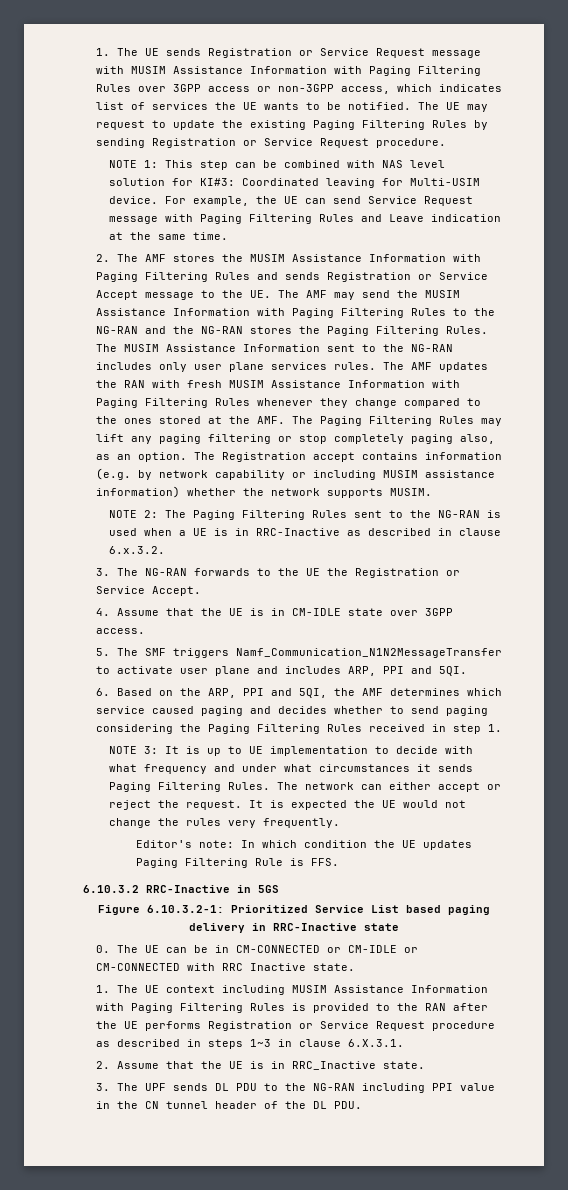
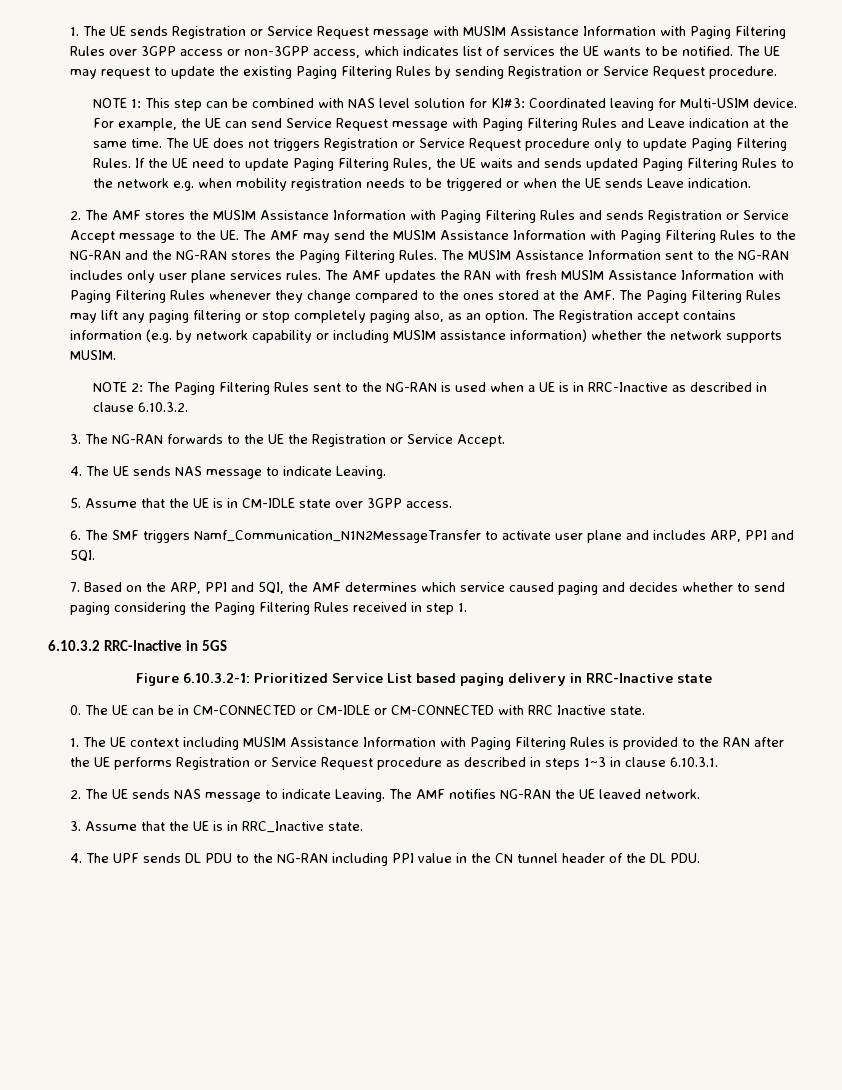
(229, 236) none -> [165,138,787,151] [92,158,794,171] [92,178,751,191] The UE does not triggers Registration or Service Request procedure only to update Paging Filtering Rules. If the UE need to update Paging Filtering Rules, the UE waits and sends updated Paging Filtering Rules to the network e.g. when mobility registration needs to be triggered or when the UE sends Leave indication.
[109,546,166,554] 6.x.3.2. -> [137,402,188,412] 6.10.3.2.
(111, 612) none -> [86,466,387,479] [70,498,82,508] The UE sends NAS message to indicate Leaving. // 5.
[96,648,111,656] 5. -> [70,530,82,540] 6.
[96,688,111,696] 6. -> [70,582,81,592] 7.
[109,746,474,756] [109,764,474,774] [109,782,502,792] [109,800,467,810] [109,818,341,828] [135,840,472,850] [135,858,339,868] // NOTE 3: It is up to UE implementation to decide with what frequency and under what circumstances it sends Paging Filtering Rules. The network can either accept or reject the request. It is expected the UE would not change the rules very frequently. // Editor's note: In which condition the UE updates Paging Filtering Rule is FFS. -> (468, 607) none
[348,1039,405,1047] [96,1061,111,1069] 6.X.3.1. // 2. -> [670,757,719,767] [70,789,701,802] [70,821,82,831] 6.10.3.1. // 2. The UE sends NAS message to indicate Leaving. The AMF notifies NG-RAN the UE leaved network. // 3.
[96,1083,111,1091] 3. -> [70,853,83,863] 4.

